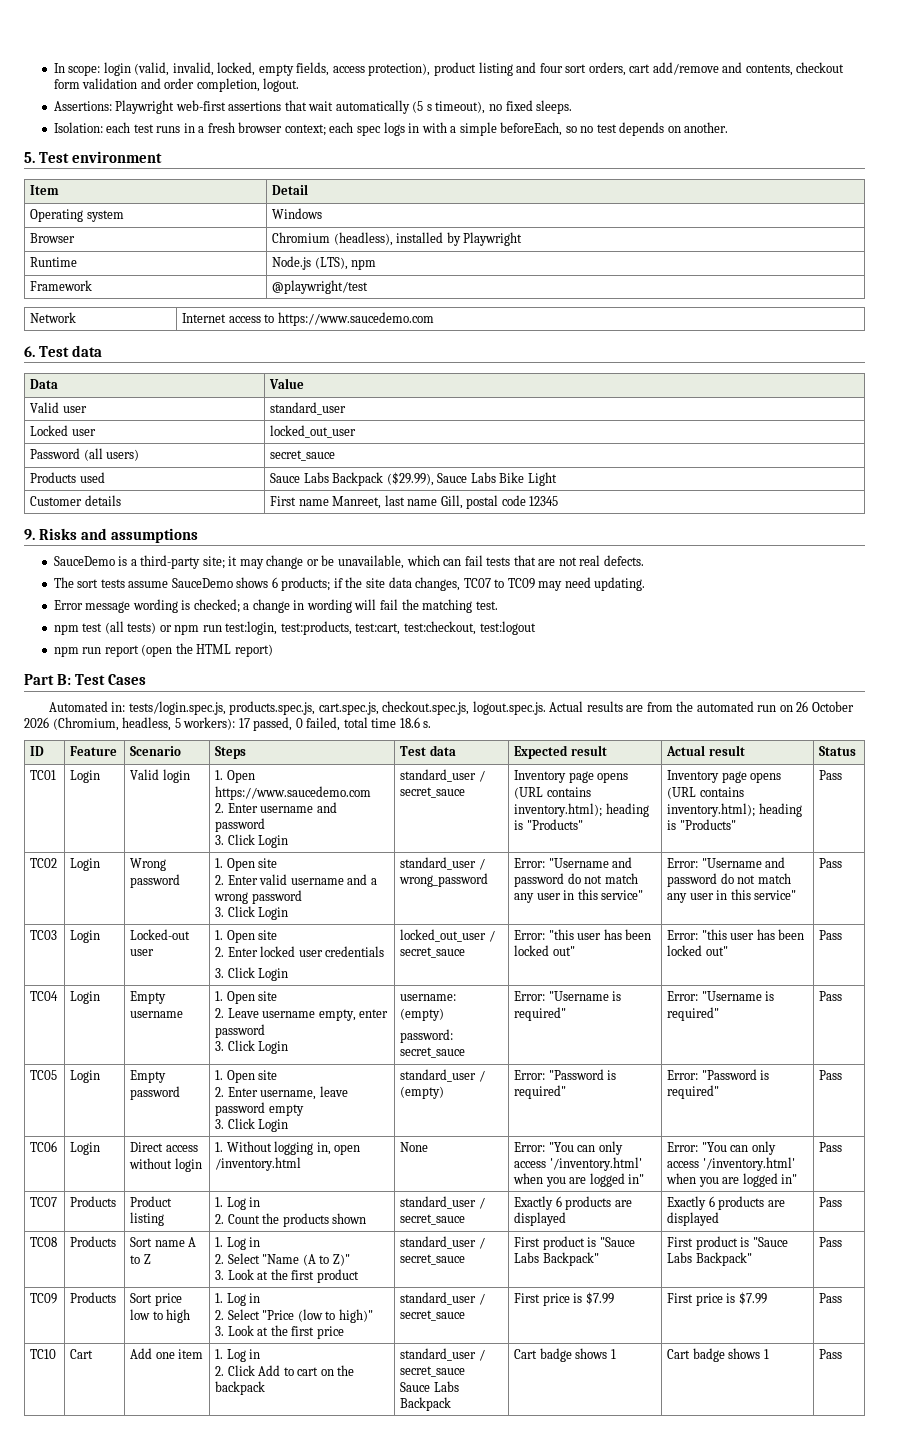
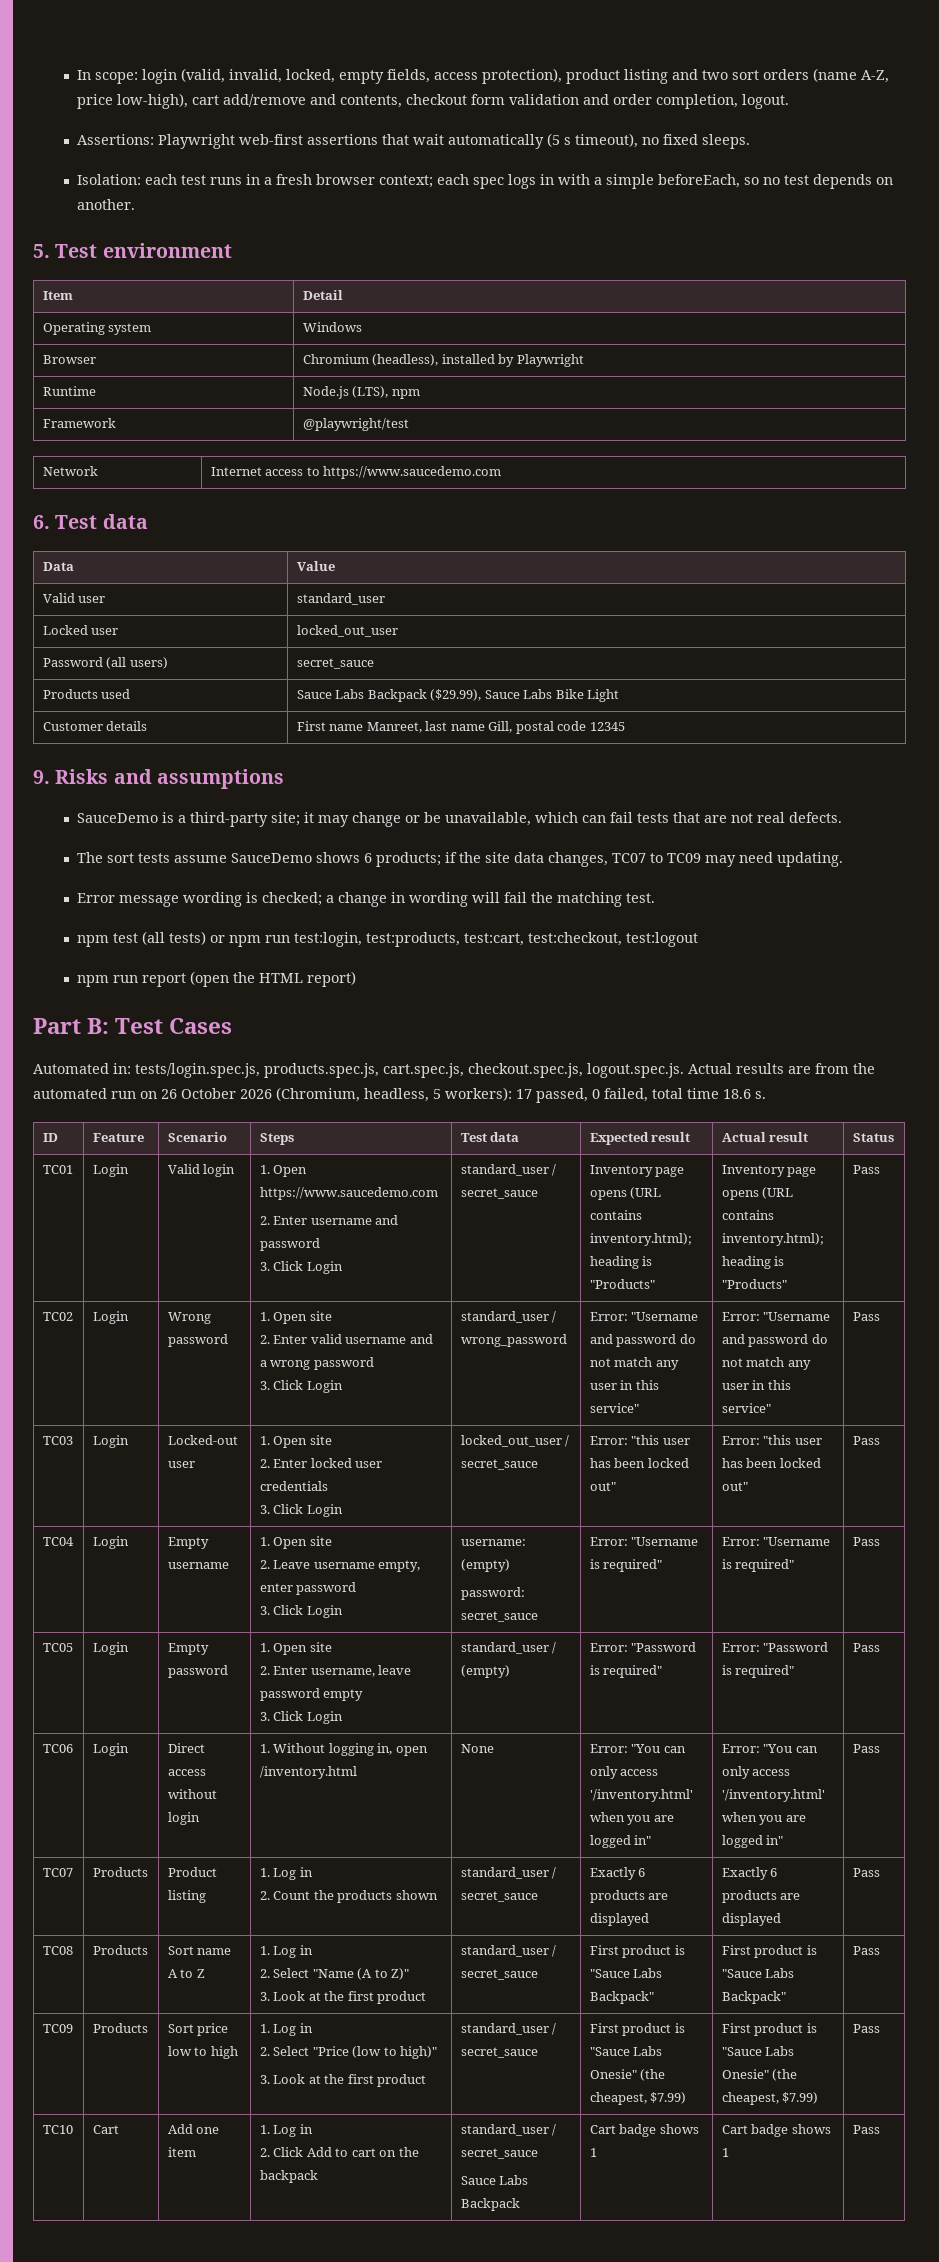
[539,62,626,76] four sort orders, -> [702,68,890,83] [77,93,189,109] two sort orders (name A-Z, price low-high),
[316,1326,344,1339] [400,1292,485,1305] [400,1310,466,1321] [514,1292,614,1306] [667,1292,767,1306] price | standard_user / secret_sauce | First price is $7.99 | First price is $7.99 -> [377,2074,427,2087] [460,2023,557,2035] [460,2047,538,2058] [589,2023,685,2036] [589,2046,663,2056] [589,2069,666,2081] [589,2092,687,2105] [721,2023,817,2036] [721,2046,795,2056] [721,2069,798,2081] [721,2092,819,2105] product | standard_user / secret_sauce | First product is "Sauce Labs Onesie" (the cheapest, $7.99) | First product is "Sauce Labs Onesie" (the cheapest, $7.99)

